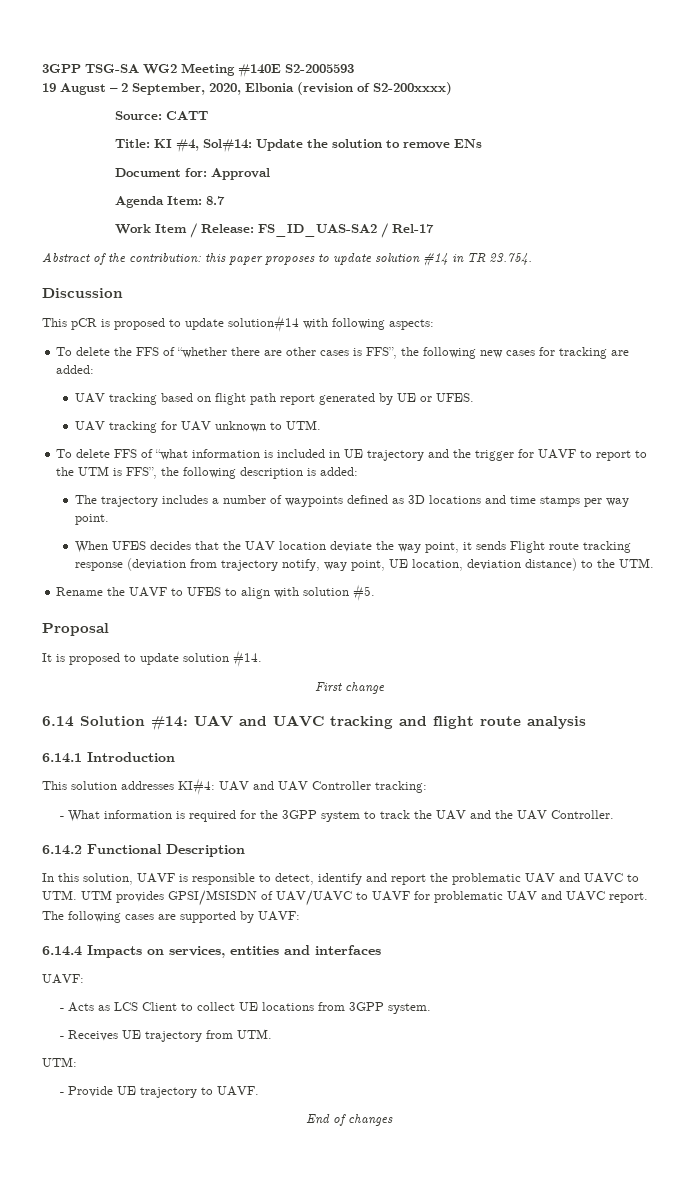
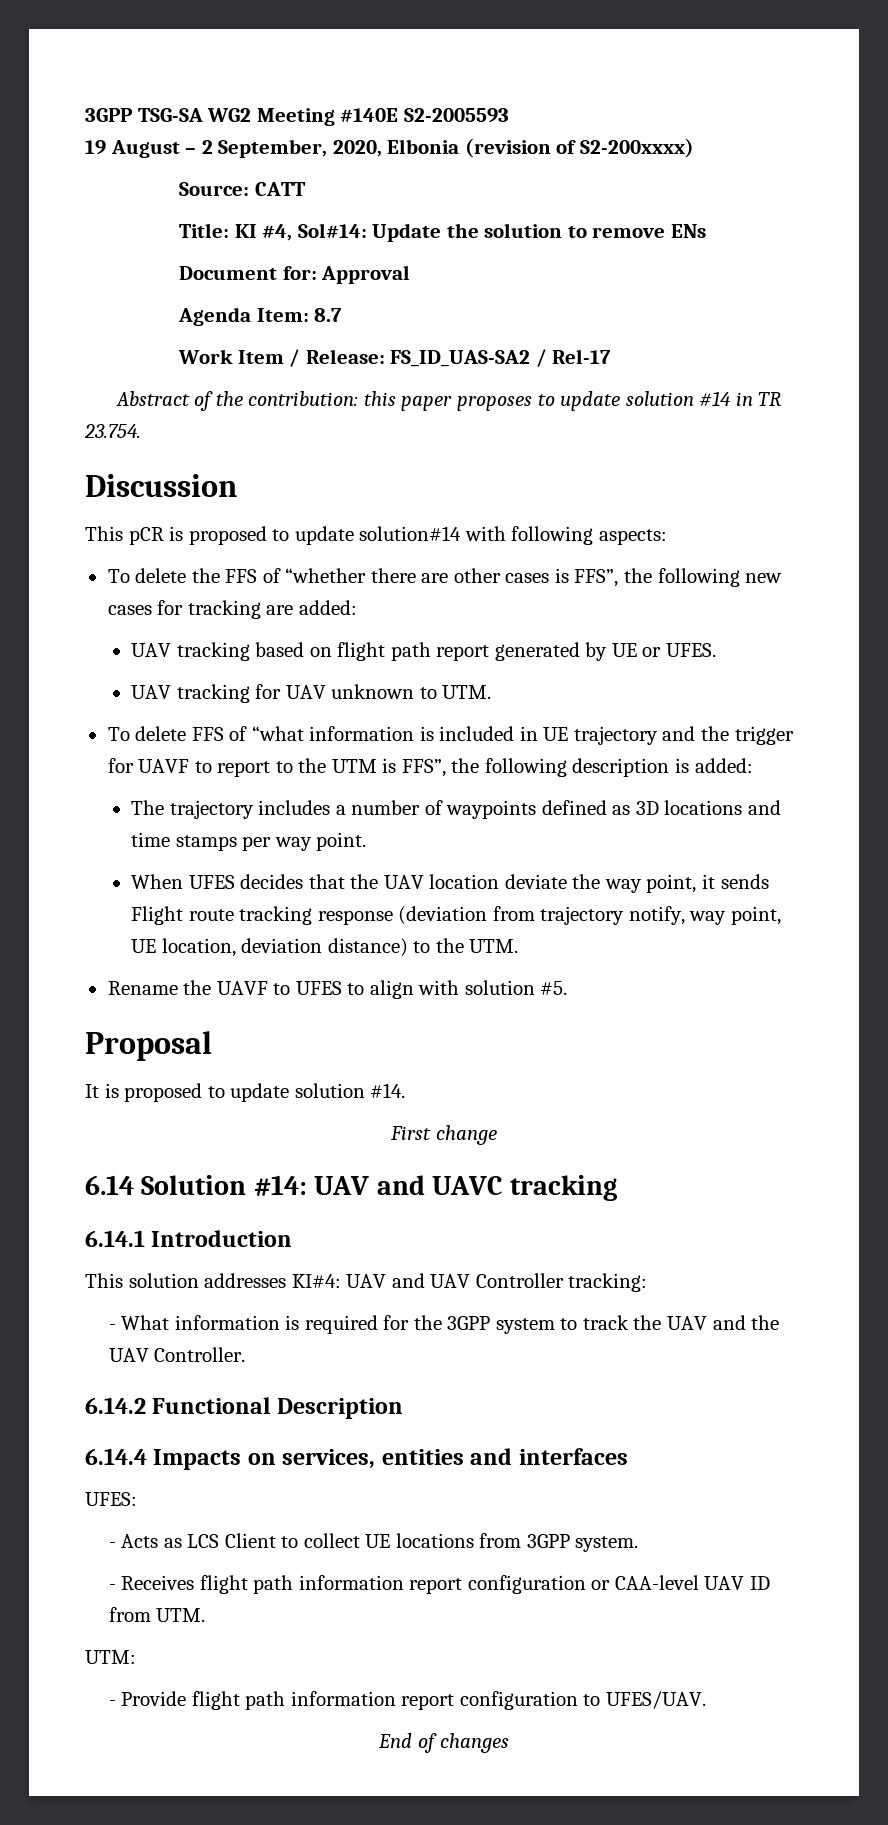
[399,716,586,729] and flight route analysis -> (617, 1188) none
[42,873,639,885] [42,890,648,906] [42,911,300,923] // In this solution, UAVF is responsible to detect, identify and report the problematic UAV and UAVC to UTM. UTM provides GPSI/MSISDN of UAV/UAVC to UAVF for problematic UAV and UAVC report. The following cases are supported by UAVF: -> (403, 1408) none
[42,974,84,984] UAVF: -> [85,1492,137,1506] UFES:
[122,1030,203,1042] UE trajectory -> [199,1575,770,1594] flight path information report configuration or CAA-level UAV ID
[117,1086,260,1098] UE trajectory to UAVF. -> [191,1691,706,1710] flight path information report configuration to UFES/UAV.

